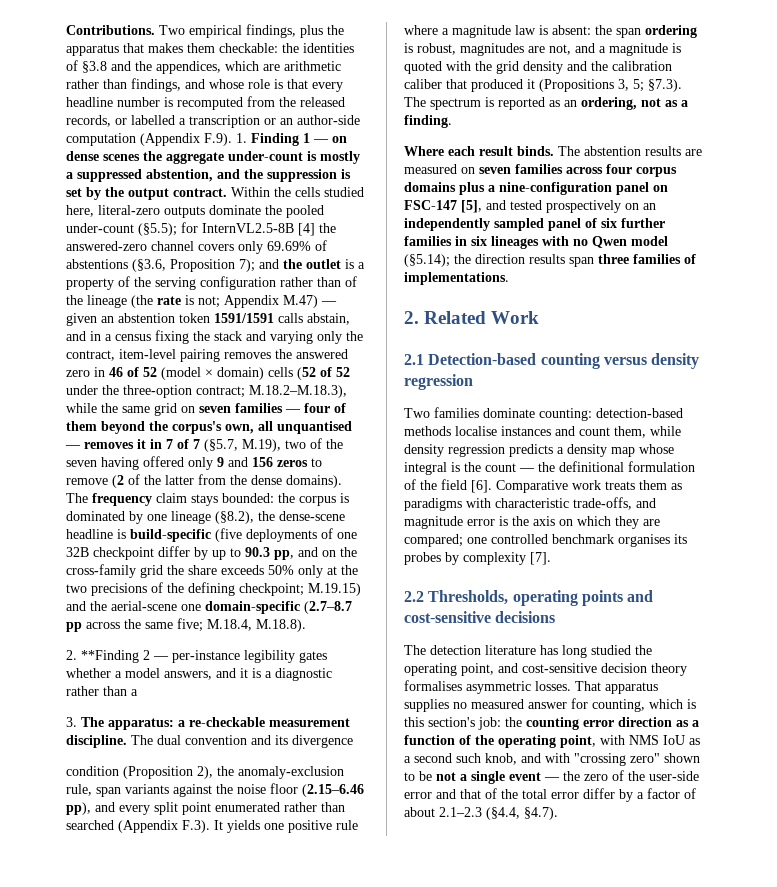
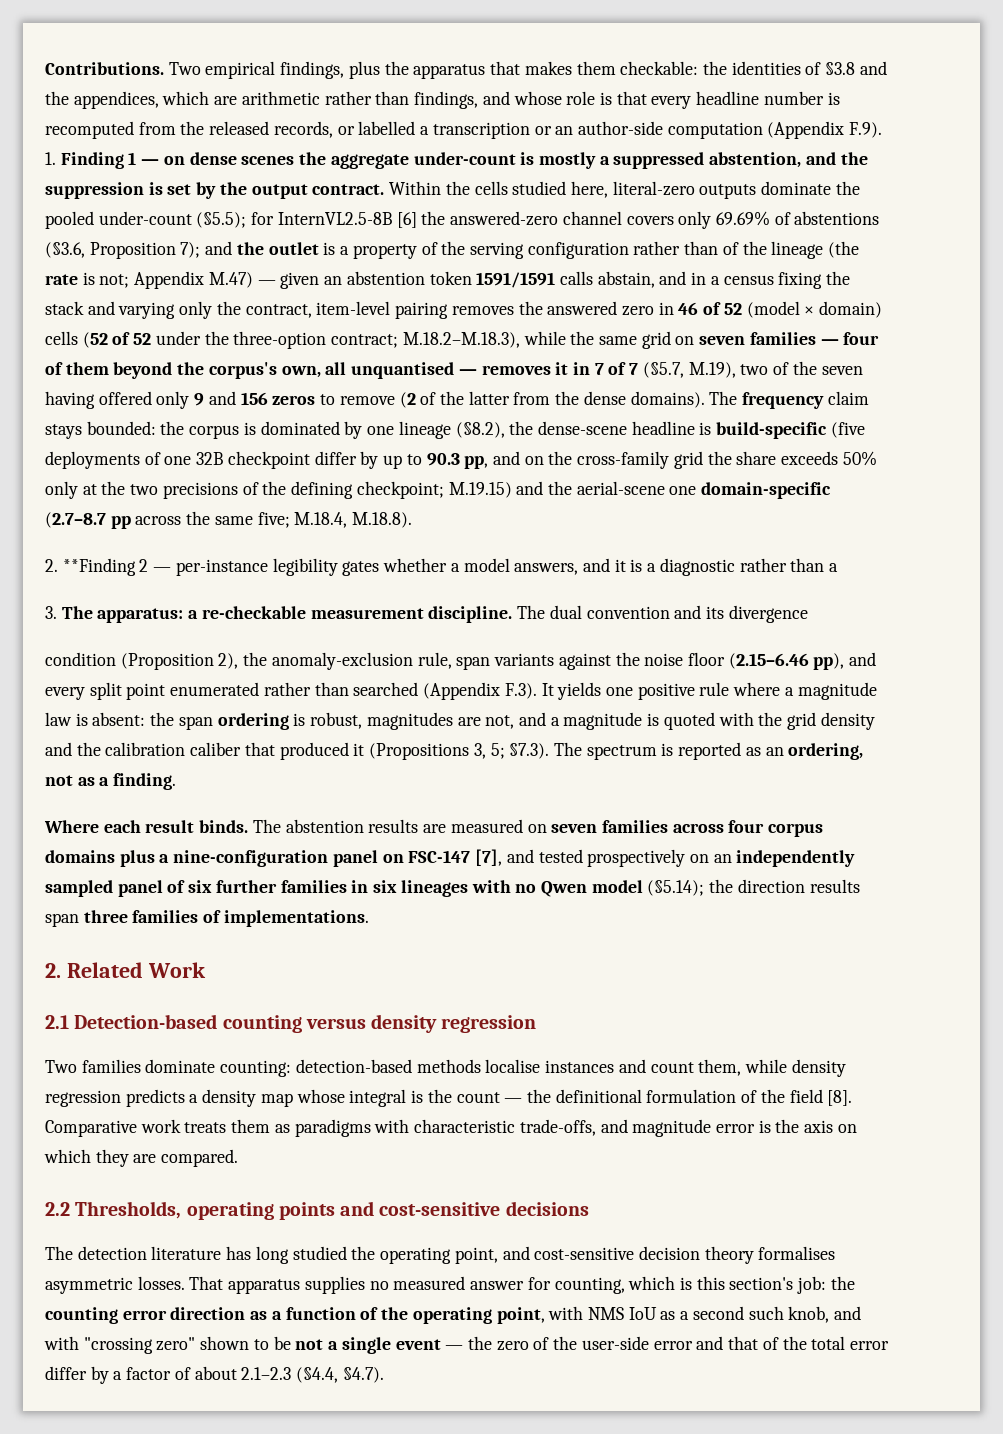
[298,223,315,236] [4] -> [396,212,417,228] [6]
[461,200,482,213] [5], -> [475,849,503,866] [7],
[471,480,492,493] [6]. -> [827,1090,853,1106] [8].
[404,534,687,547] [404,552,551,565] compared; one controlled benchmark organises its probes by complexity [7]. -> [161,1149,239,1167] compared.

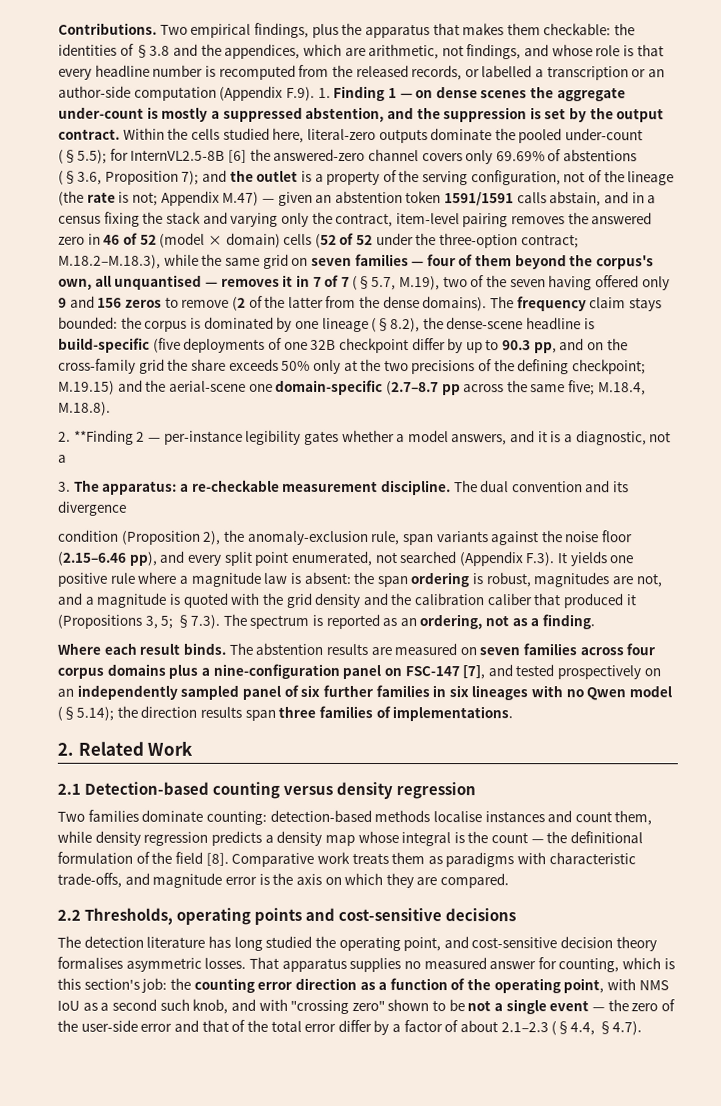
[241,91,410,105] arithmetic rather than -> [368,44,464,60] arithmetic, not
[527,241,719,259] configuration rather than -> [470,170,586,186] configuration, not
[659,558,825,576] diagnostic rather than -> [575,430,672,446] diagnostic, not
[170,682,349,696] enumerated rather than -> [290,550,398,567] enumerated, not

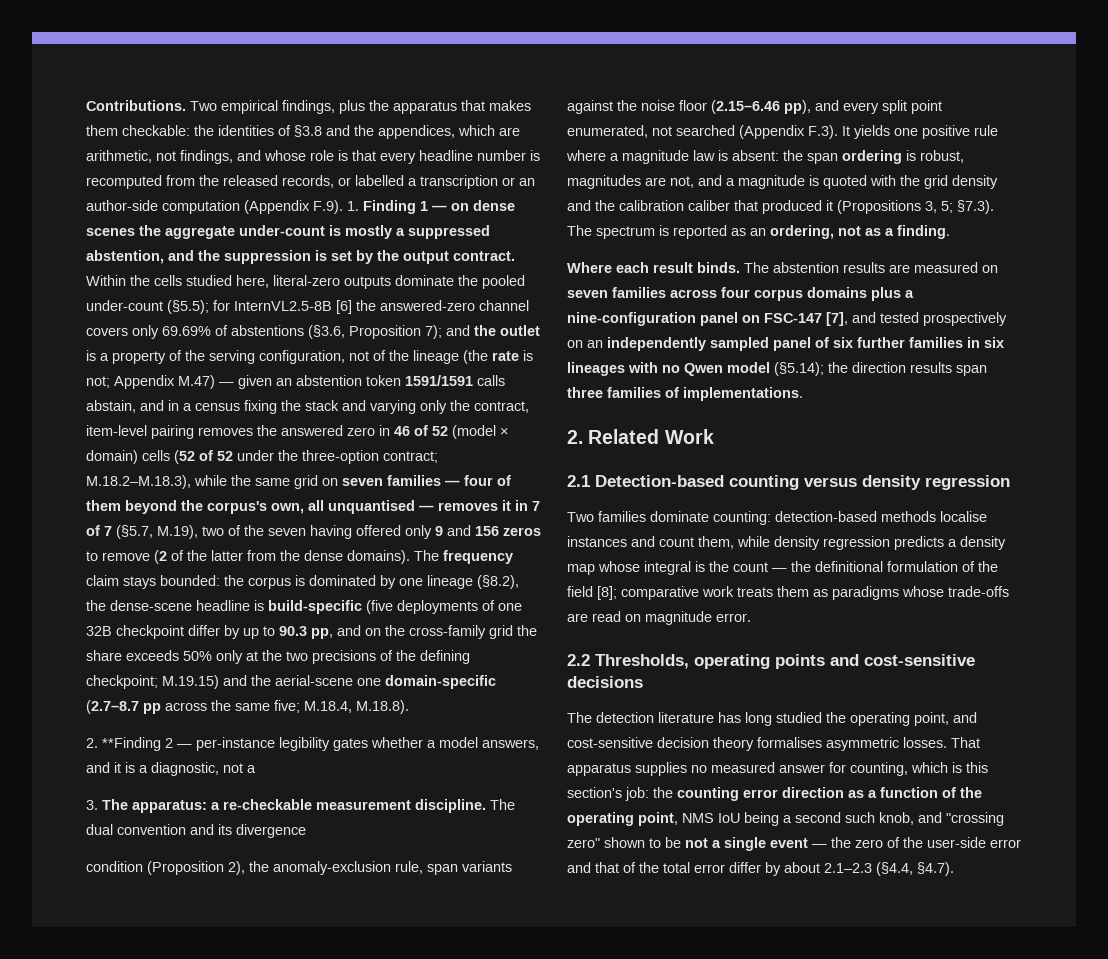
[205,852,315,867] [8]. Comparative -> [597,586,699,600] [8]; comparative
[517,852,636,865] [57,872,510,889] with characteristic trade-offs, and magnitude error is the axis on which they are compared. -> [902,586,1009,597] [567,611,751,625] whose trade-offs are read on magnitude error.
[607,978,637,991] with -> (678, 819) none
[82,1002,98,1011] as -> [744,812,779,826] being
[258,998,288,1011] with -> (942, 817) none
[392,1020,459,1033] a factor of -> (781, 869) none

